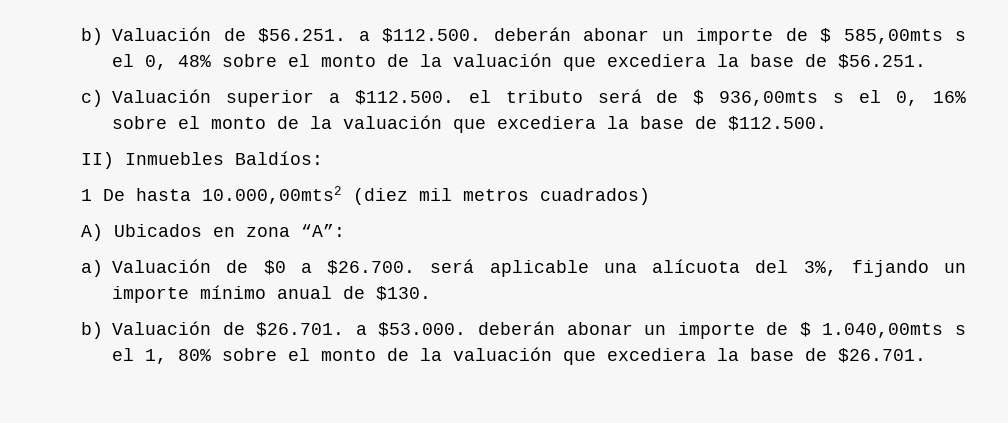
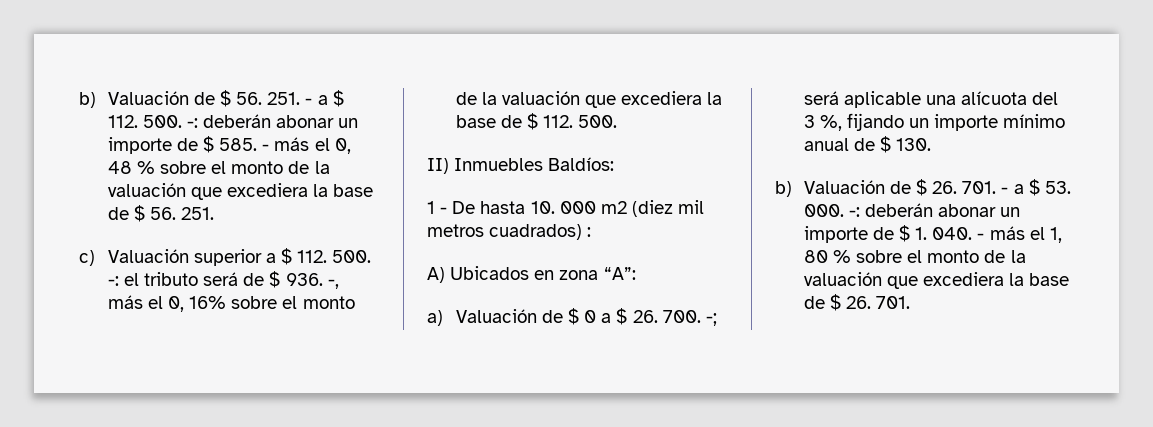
[81,27,966,45] [112,54,211,70] b) Valuación de $56.251. a $112.500. deberán abonar un importe de $ 585,00mts s el 0, 48% -> [79,90,344,108] [107,114,359,128] [107,136,351,154] [107,161,155,174] b) Valuación de $ 56. 251. - a $ 112. 500. -: deberán abonar un importe de $ 585. - más el 0, 48 %
[838,54,926,69] $56.251. -> [133,205,215,222] $ 56. 251.
[354,90,454,105] $112.500. -> [281,248,372,265] [107,276,119,286] $ 112. 500. -:
[719,91,845,106] 936,00mts s -> [285,273,339,289] [107,295,143,309] 936. -, más
[728,116,827,131] $112.500. -> [527,113,618,130] $ 112. 500.
(92, 195) none -> [440,207,448,214] -
[202,186,342,204] 10.000,00mts2 -> [530,201,627,214] 10. 000 m2
(650, 196) none -> [587,227,592,237] :
[263,260,415,275] $0 a $26.700. -> [568,308,717,326] $ 0 a $ 26. 700. -;
[803,261,837,276] 3%, -> [803,115,842,131] 3 %,
[376,286,431,301] [81,321,967,339] [112,348,211,364] $130. // b) Valuación de $26.701. a $53.000. deberán abonar un importe de $ 1.040,00mts s el 1, 80% -> [880,136,932,153] [775,179,1071,197] [803,203,1021,217] [803,225,1062,243] [803,250,851,263] $ 130. // b) Valuación de $ 26. 701. - a $ 53. 000. -: deberán abonar un importe de $ 1. 040. - más el 1, 80 %
[838,348,926,363] $26.701. -> [829,294,911,311] $ 26. 701.

